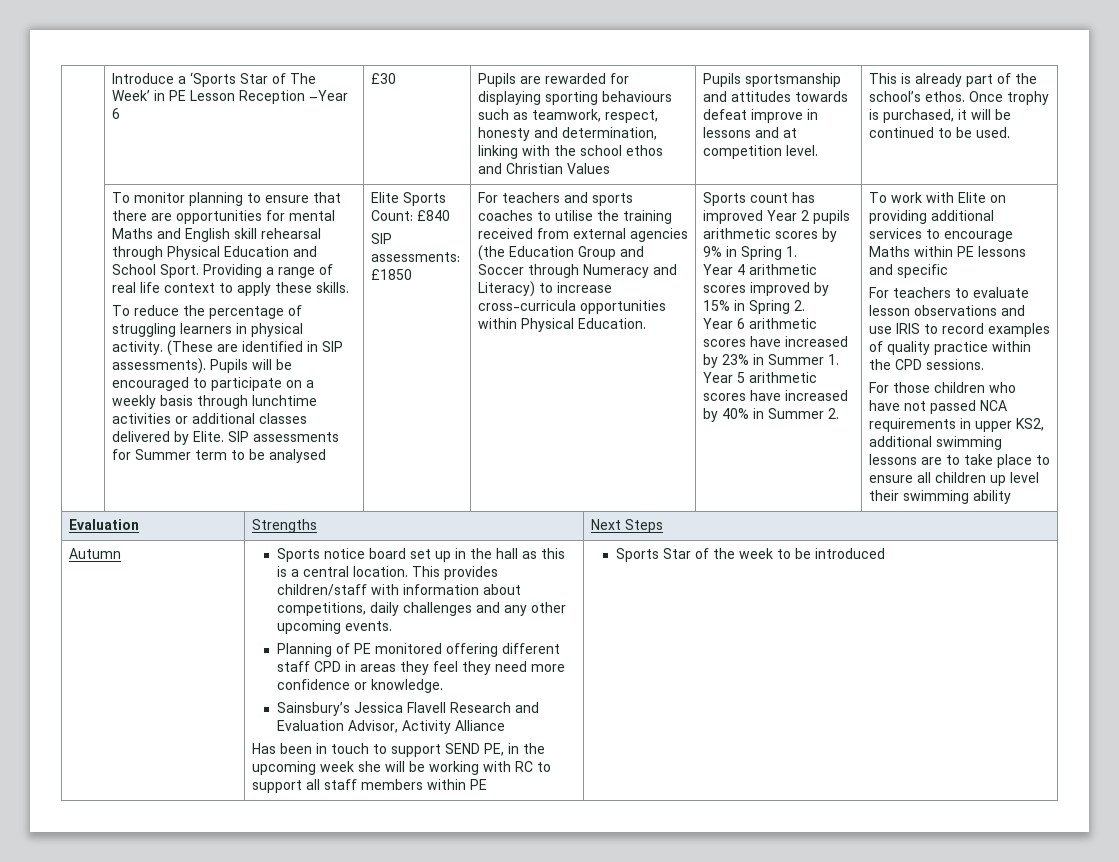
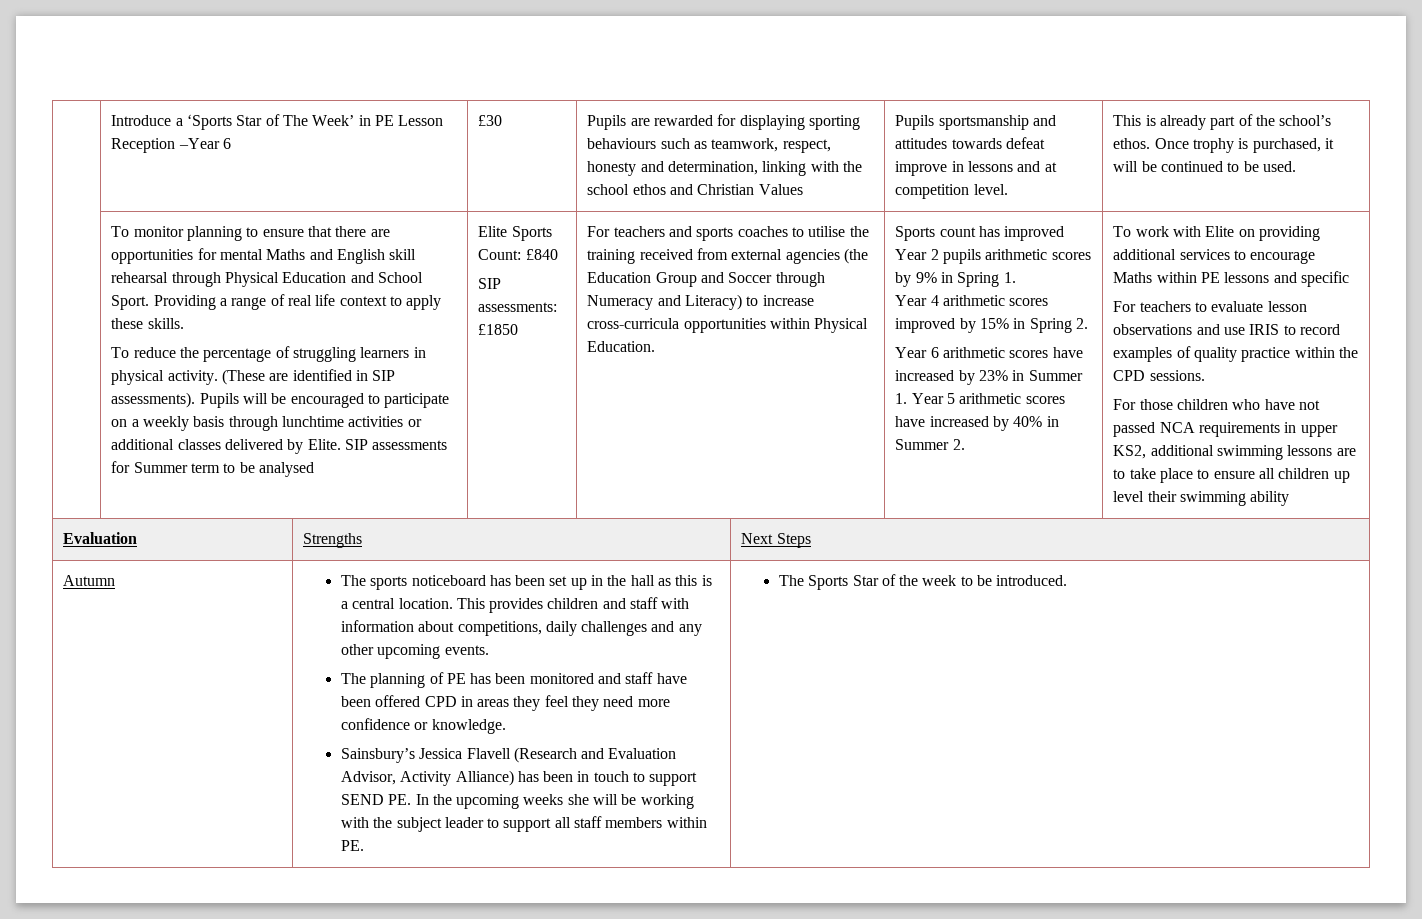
[276,548,406,562] Sports notice board -> [340,575,546,590] The sports noticeboard has been
[276,584,367,596] children/staff -> [547,597,659,609] children and staff
[276,643,560,657] [276,661,310,672] Planning of PE monitored offering different staff -> [340,672,687,688] [340,695,421,707] The planning of PE has been monitored and staff have been offered
[449,702,511,713] Research -> [513,747,577,763] (Research
[454,720,505,731] [251,743,276,754] Alliance // Has -> [455,770,539,786] Alliance) has
[483,743,519,756] PE, in -> [388,794,429,805] PE. In
[319,761,354,772] week -> [523,794,564,805] weeks
[514,761,533,772] RC -> [373,817,484,832] the subject leader
[469,779,487,790] PE | -> [340,840,364,851] [778,575,804,586] PE. | The
[814,548,885,559] introduced -> [996,575,1068,586] introduced.

